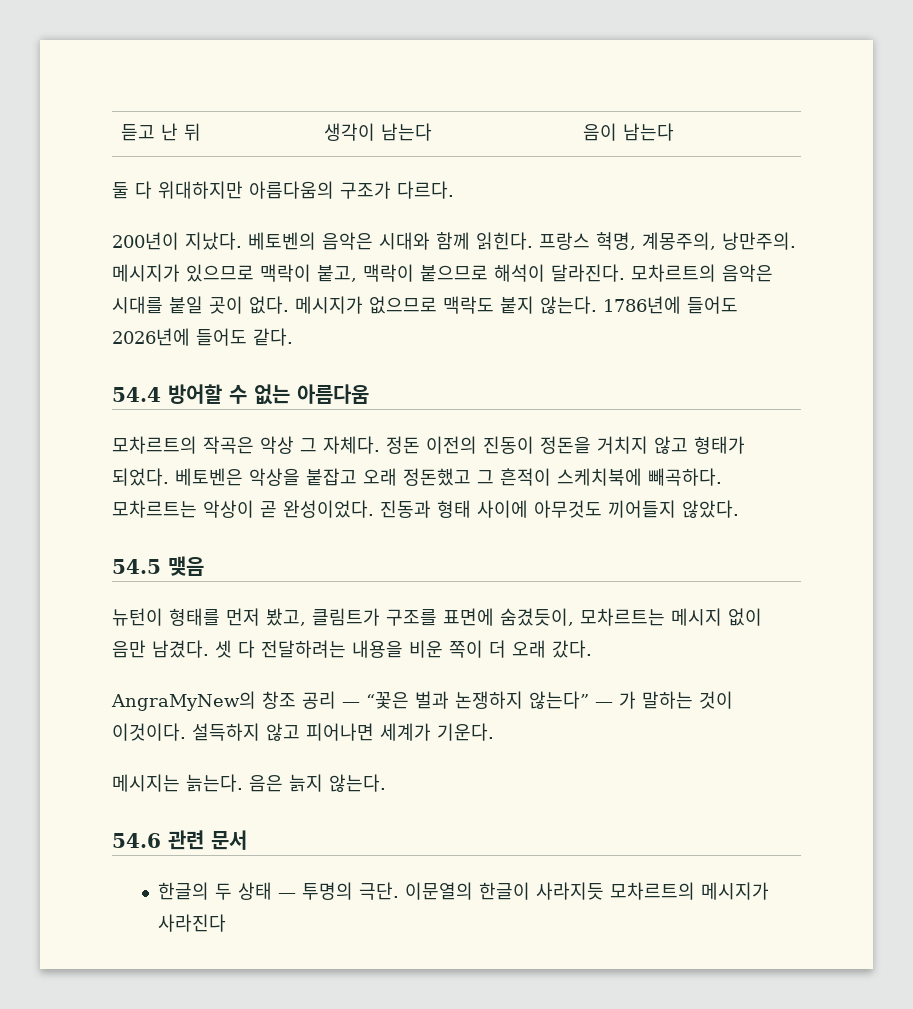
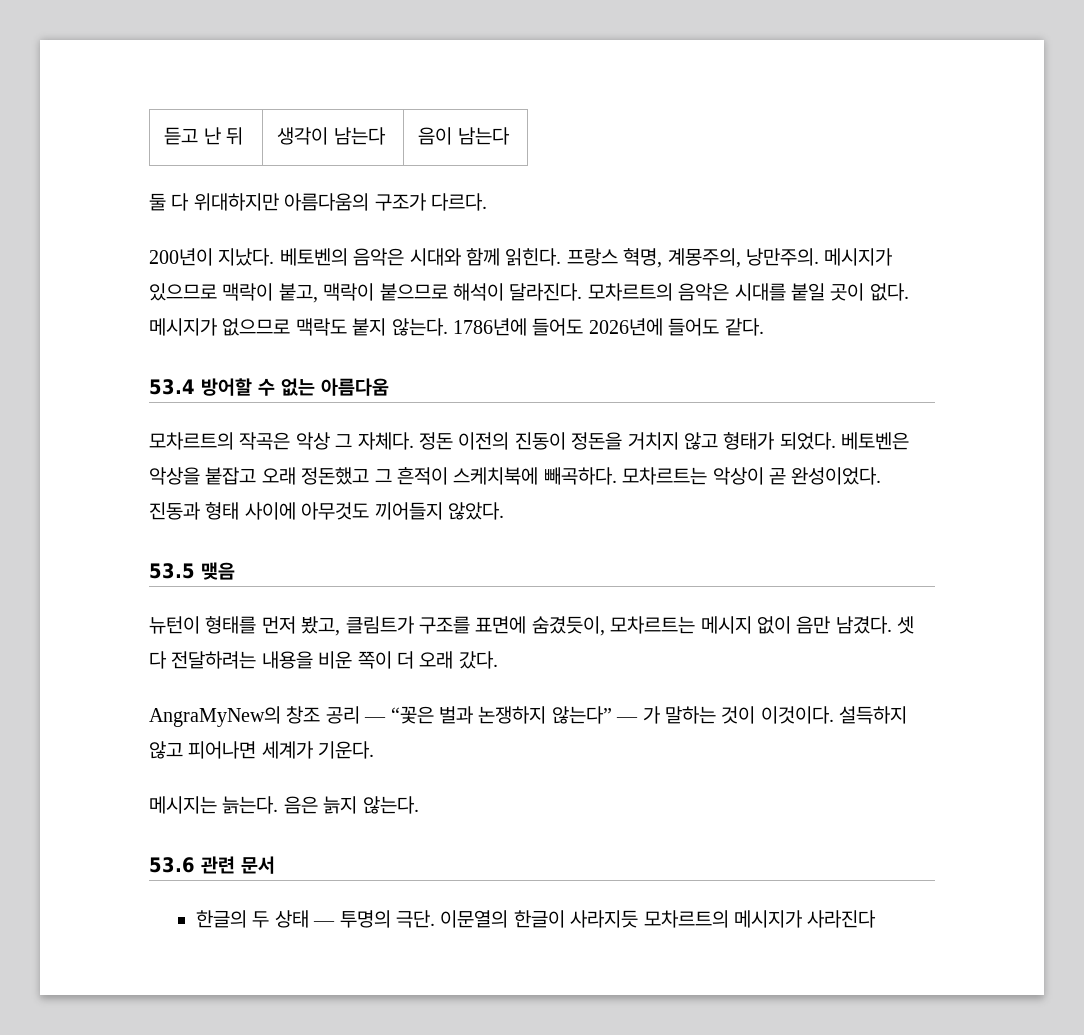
[112,387,161,402] 54.4 -> [149,379,195,395] 53.4
[112,559,161,574] 54.5 -> [149,563,195,579] 53.5
[112,833,161,848] 54.6 -> [149,857,195,873] 53.6

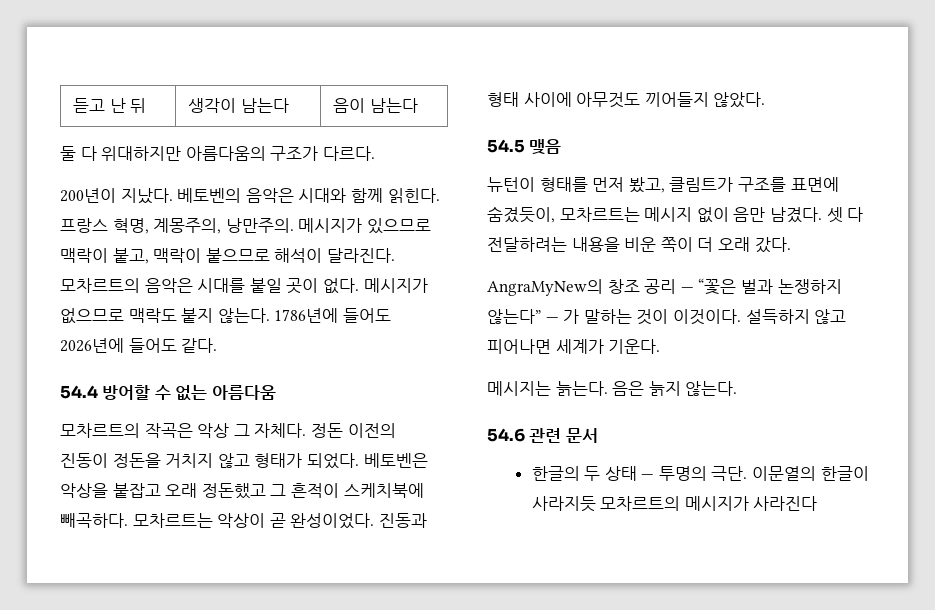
[149,379,195,395] 53.4 -> [60,385,98,399] 54.4
[149,563,195,579] 53.5 -> [487,139,525,153] 54.5
[149,857,195,873] 53.6 -> [487,428,525,442] 54.6

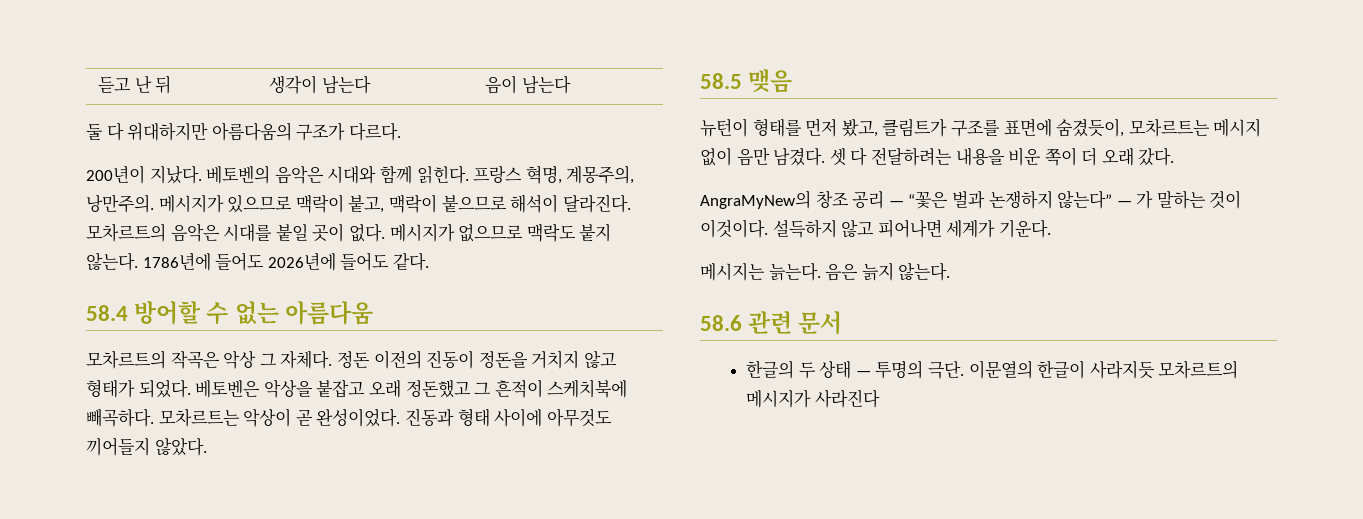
[60,385,98,399] 54.4 -> [86,305,128,321] 58.4
[487,139,525,153] 54.5 -> [700,73,742,89] 58.5
[487,428,525,442] 54.6 -> [700,315,742,331] 58.6

